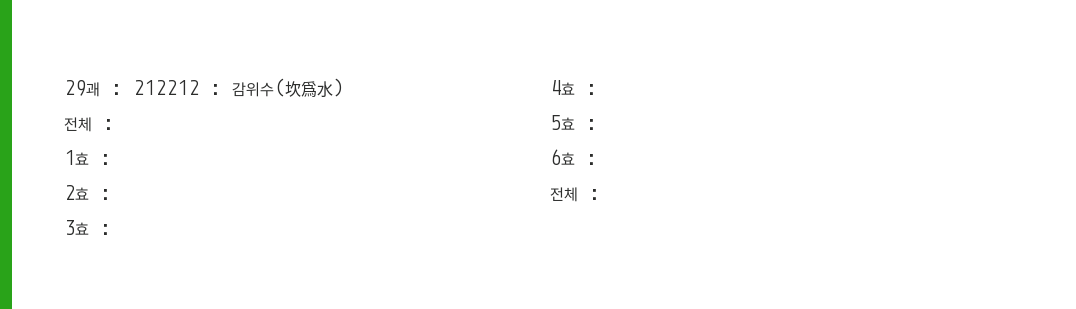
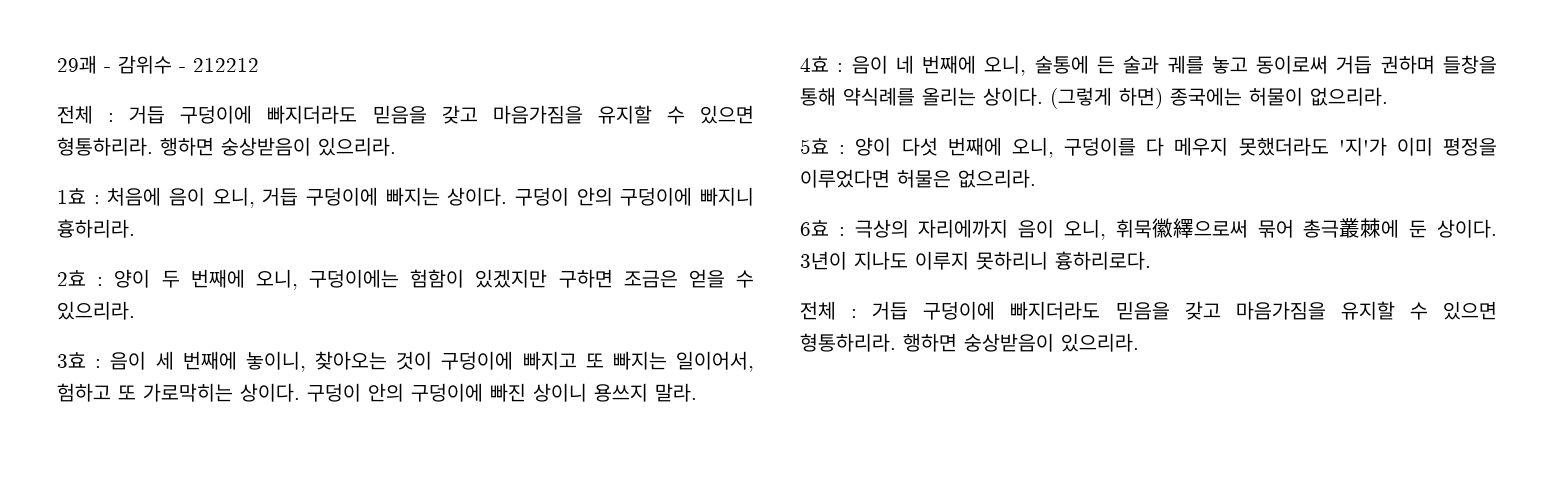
[111,78,344,97] [64,117,114,132] [64,150,111,165] [64,185,111,200] [64,220,111,235] [550,80,597,95] [550,115,597,130] [550,149,597,165] [550,187,600,202] : 212212 : 감위수(坎爲水) // 전체 : // 1효 : // 2효 : // 3효 : // 4효 : // 5효 : // 6효 : // 전체 : -> [104,55,259,74] [57,105,755,124] [57,137,396,156] [57,187,754,208] [57,219,135,238] [57,269,754,290] [57,301,135,320] [57,351,754,372] [57,383,697,402] [800,55,1497,76] [800,87,1388,109] [800,137,1497,158] [800,169,1036,188] [800,218,1497,240] [800,251,1151,270] [800,301,1497,320] [800,333,1139,352] - 감위수 - 212212 // 전체 : 거듭 구덩이에 빠지더라도 믿음을 갖고 마음가짐을 유지할 수 있으면 형통하리라. 행하면 숭상받음이 있으리라. // 1효 : 처음에 음이 오니, 거듭 구덩이에 빠지는 상이다. 구덩이 안의 구덩이에 빠지니 흉하리라. // 2효 : 양이 두 번째에 오니, 구덩이에는 험함이 있겠지만 구하면 조금은 얻을 수 있으리라. // 3효 : 음이 세 번째에 놓이니, 찾아오는 것이 구덩이에 빠지고 또 빠지는 일이어서, 험하고 또 가로막히는 상이다. 구덩이 안의 구덩이에 빠진 상이니 용쓰지 말라. // 4효 : 음이 네 번째에 오니, 술통에 든 술과 궤를 놓고 동이로써 거듭 권하며 들창을 통해 약식례를 올리는 상이다. (그렇게 하면) 종국에는 허물이 없으리라. // 5효 : 양이 다섯 번째에 오니, 구덩이를 다 메우지 못했더라도 '지'가 이미 평정을 이루었다면 허물은 없으리라. // 6효 : 극상의 자리에까지 음이 오니, 휘묵徽繹으로써 묶어 총극叢棘에 둔 상이다. 3년이 지나도 이루지 못하리니 흉하리로다. // 전체 : 거듭 구덩이에 빠지더라도 믿음을 갖고 마음가짐을 유지할 수 있으면 형통하리라. 행하면 숭상받음이 있으리라.

